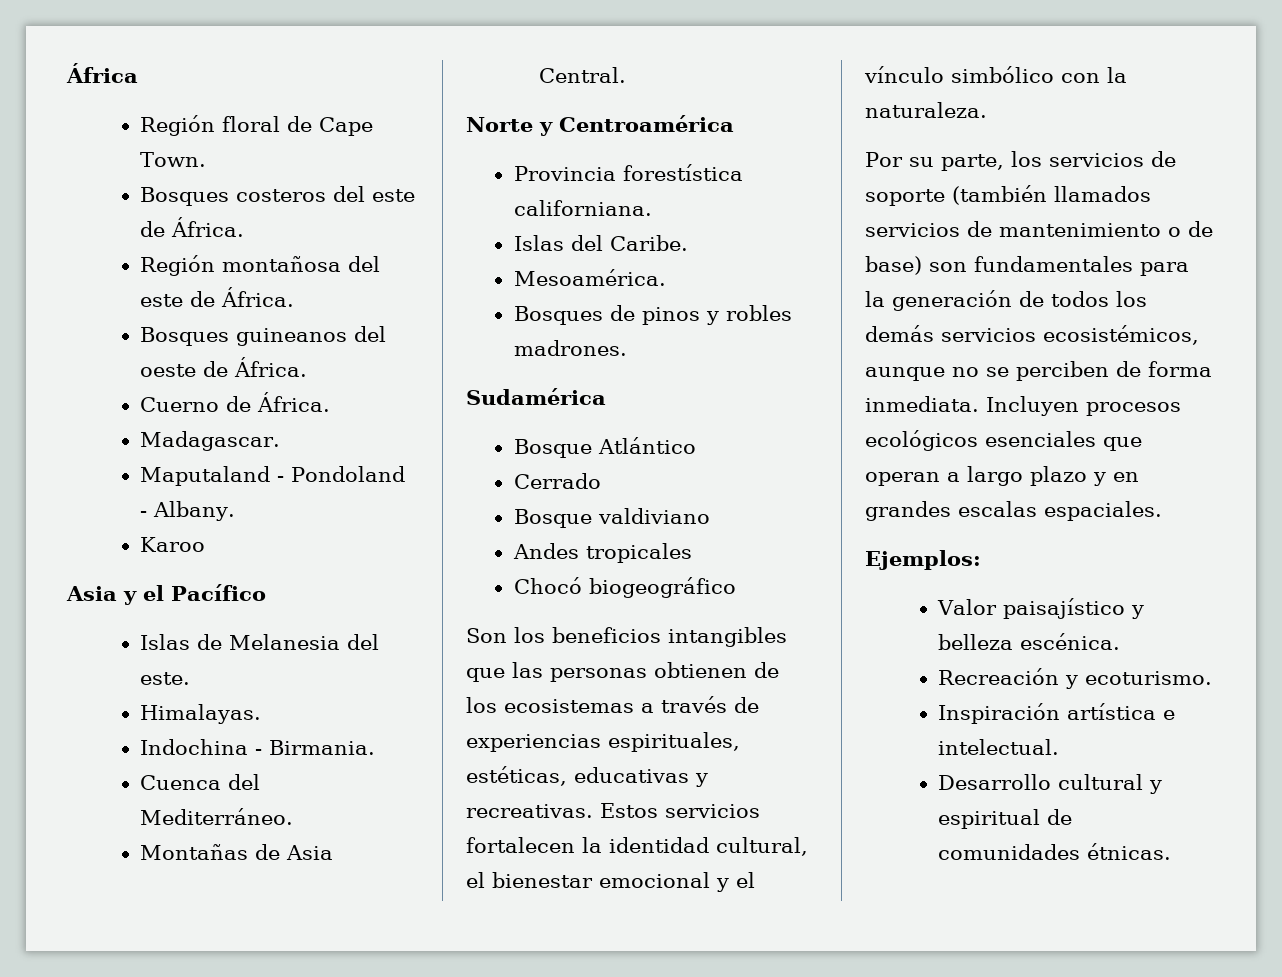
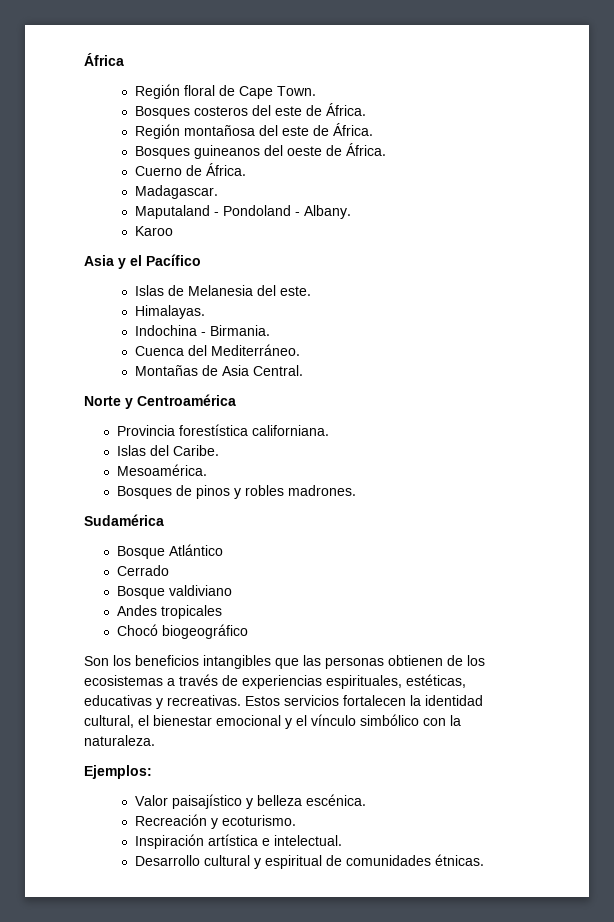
[865,151,1176,171] [865,185,1151,206] [865,221,1213,237] [865,256,1189,276] [865,290,1147,311] [865,325,1199,345] [865,361,1212,381] [865,396,1181,416] [865,430,1142,451] [865,466,1139,486] [865,501,1162,521] // Por su parte, los servicios de soporte (también llamados servicios de mantenimiento o de base) son fundamentales para la generación de todos los demás servicios ecosistémicos, aunque no se perciben de forma inmediata. Incluyen procesos ecológicos esenciales que operan a largo plazo y en grandes escalas espaciales. -> (155, 740) none

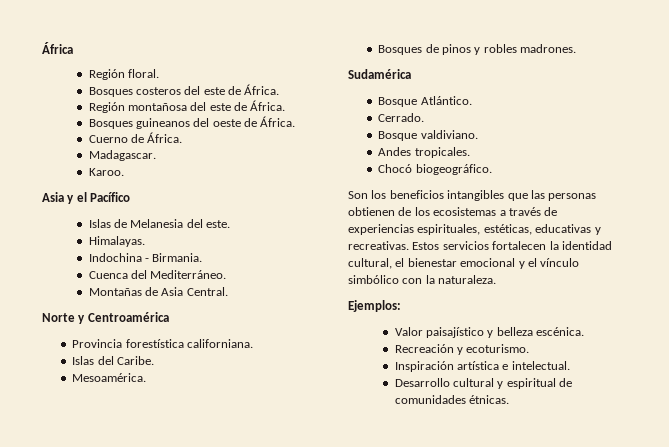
[183,85,316,99] floral de Cape Town. -> [127,69,159,78] floral.
[134,205,351,219] [134,226,173,236] Maputaland - Pondoland - Albany. // Karoo -> [88,168,124,176] Karoo.
[169,544,224,556] [117,565,170,576] [117,585,233,599] Atlántico // Cerrado // Bosque valdiviano -> [420,96,472,105] [378,113,425,122] [378,130,478,141] Atlántico. // Cerrado. // Bosque valdiviano.
[161,605,223,619] tropicales -> [414,147,470,158] tropicales.
[162,624,249,639] biogeográfico -> [415,164,492,175] biogeográfico.

